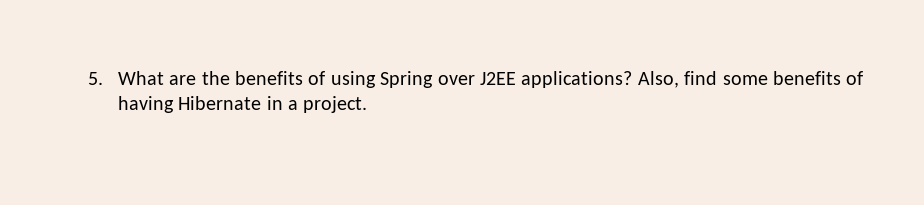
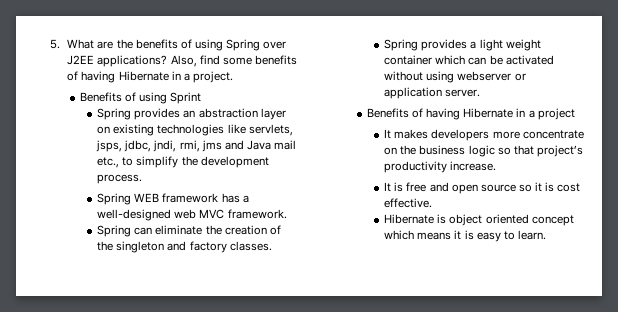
(368, 104) none -> [80,92,202,104] [97,108,286,120] [97,124,293,136] [96,140,296,152] [97,156,269,168] [97,174,143,184] [97,193,249,205] [97,209,287,221] [97,225,281,237] [97,241,272,253] [384,39,541,51] [384,55,554,65] [384,71,526,83] [384,87,481,99] [367,108,575,120] [384,129,584,141] [384,145,583,157] [384,161,497,173] [384,182,581,194] [384,198,433,208] [384,214,574,226] [384,230,546,242] // Benefits of using Sprint // Spring provides an abstraction layer on existing technologies like servlets, jsps, jdbc, jndi, rmi, jms and Java mail etc., to simplify the development process. // Spring WEB framework has a well-designed web MVC framework. // Spring can eliminate the creation of the singleton and factory classes. // Spring provides a light weight container which can be activated without using webserver or application server. // Benefits of having Hibernate in a project // It makes developers more concentrate on the business logic so that project’s productivity increase. // It is free and open source so it is cost effective. // Hibernate is object oriented concept which means it is easy to learn.

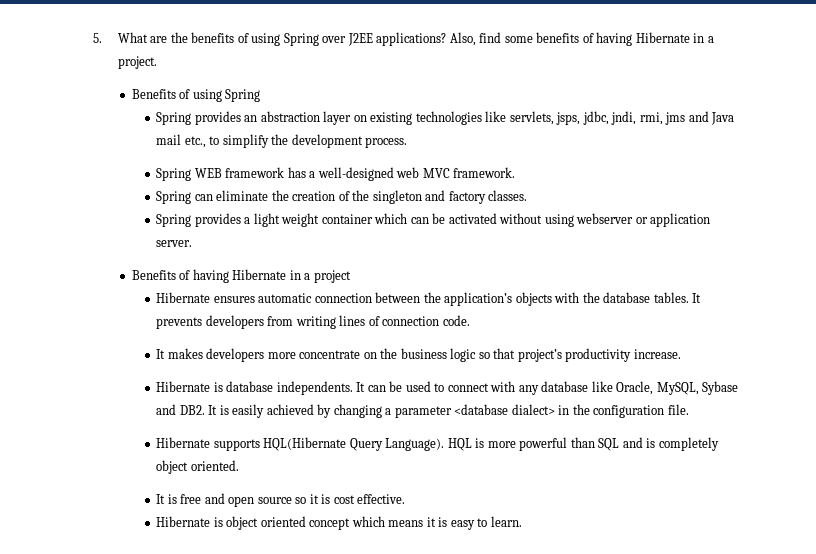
[170,92,202,104] Sprint -> [225,89,261,102] Spring
(575, 114) none -> [156,292,702,306] [156,315,470,329] // Hibernate ensures automatic connection between the application’s objects with the database tables. It prevents developers from writing lines of connection code.
(497, 166) none -> [156,381,739,395] [156,404,689,418] [156,437,719,451] [156,460,239,474] // Hibernate is database independents. It can be used to connect with any database like Oracle, MySQL, Sybase and DB2. It is easily achieved by changing a parameter <database dialect> in the configuration file. // Hibernate supports HQL(Hibernate Query Language). HQL is more powerful than SQL and is completely object oriented.

